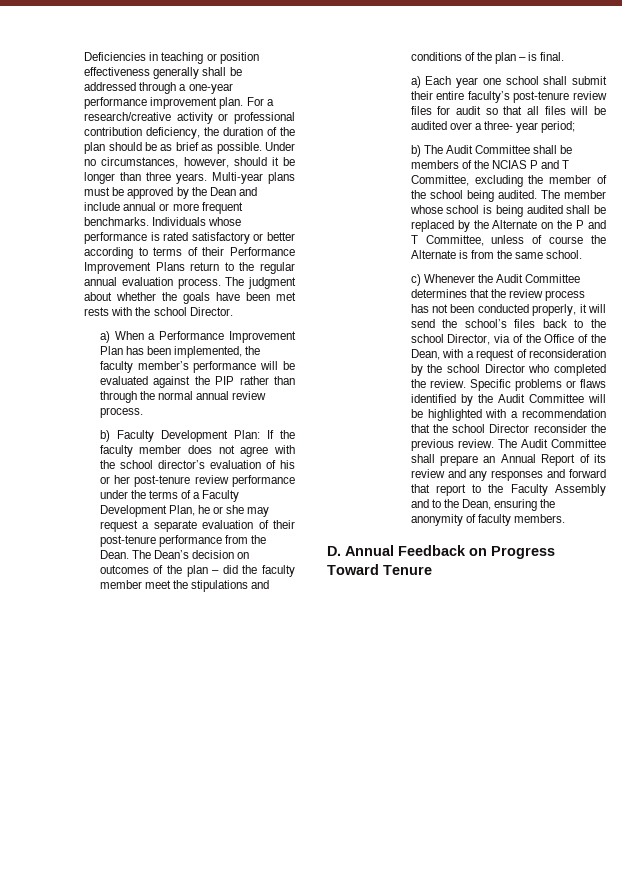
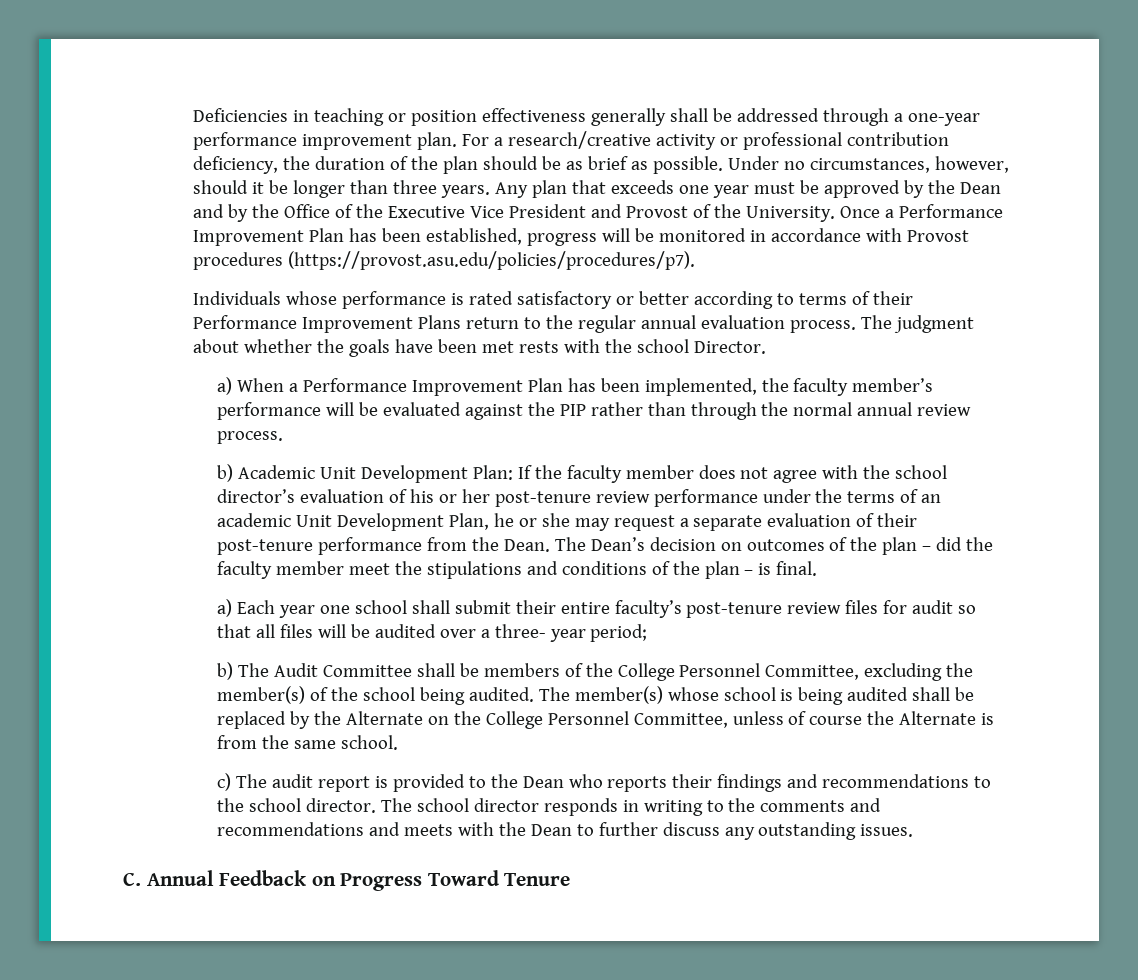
[212,172,295,184] Multi-year plans -> [495,180,750,198] Any plan that exceeds one year
[84,202,243,214] [84,217,150,226] include annual or more frequent benchmarks. -> [228,204,1004,222] [193,228,970,246] [193,251,696,270] by the Office of the Executive Vice President and Provost of the University. Once a Performance Improvement Plan has been established, progress will be monitored in accordance with Provost procedures (https://provost.asu.edu/policies/procedures/p7). //
[116,430,154,442] Faculty -> [237,465,356,479] Academic Unit
[193,490,240,502] a Faculty -> [921,494,942,503] [216,513,332,527] an academic Unit
[492,160,570,169] NCIAS P and T -> [617,663,761,681] College Personnel
[549,175,592,184] member -> [216,686,305,704] member(s)
[564,190,606,199] member -> [574,686,663,704] member(s)
[576,220,606,229] [410,235,418,244] P and T -> [485,711,629,729] College Personnel
[423,274,581,283] [410,289,586,301] [410,304,606,316] [410,319,606,328] [410,334,606,345] [410,349,606,361] [410,364,606,376] [410,379,606,391] [410,394,606,406] [410,409,606,421] [410,424,606,433] [410,439,606,451] [410,454,606,466] [410,469,606,481] [410,484,606,496] [410,499,556,511] [410,514,566,526] [327,546,341,556] Whenever the Audit Committee determines that the review process has not been conducted properly, it will send the school’s files back to the school Director, via of the Office of the Dean, with a request of reconsideration by the school Director who completed the review. Specific problems or flaws identified by the Audit Committee will be highlighted with a recommendation that the school Director reconsider the previous review. The Audit Committee shall prepare an Annual Report of its review and any responses and forward that report to the Faculty Assembly and to the Dean, ensuring the anonymity of faculty members. // D. -> [235,774,992,792] [216,798,882,816] [216,822,914,840] [123,873,141,886] The audit report is provided to the Dean who reports their findings and recommendations to the school director. The school director responds in writing to the comments and recommendations and meets with the Dean to further discuss any outstanding issues. // C.

